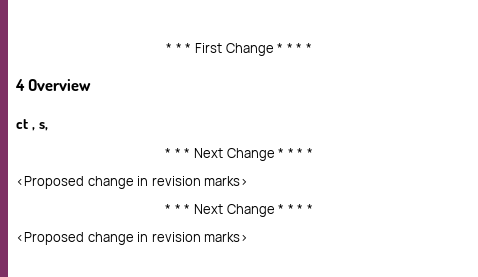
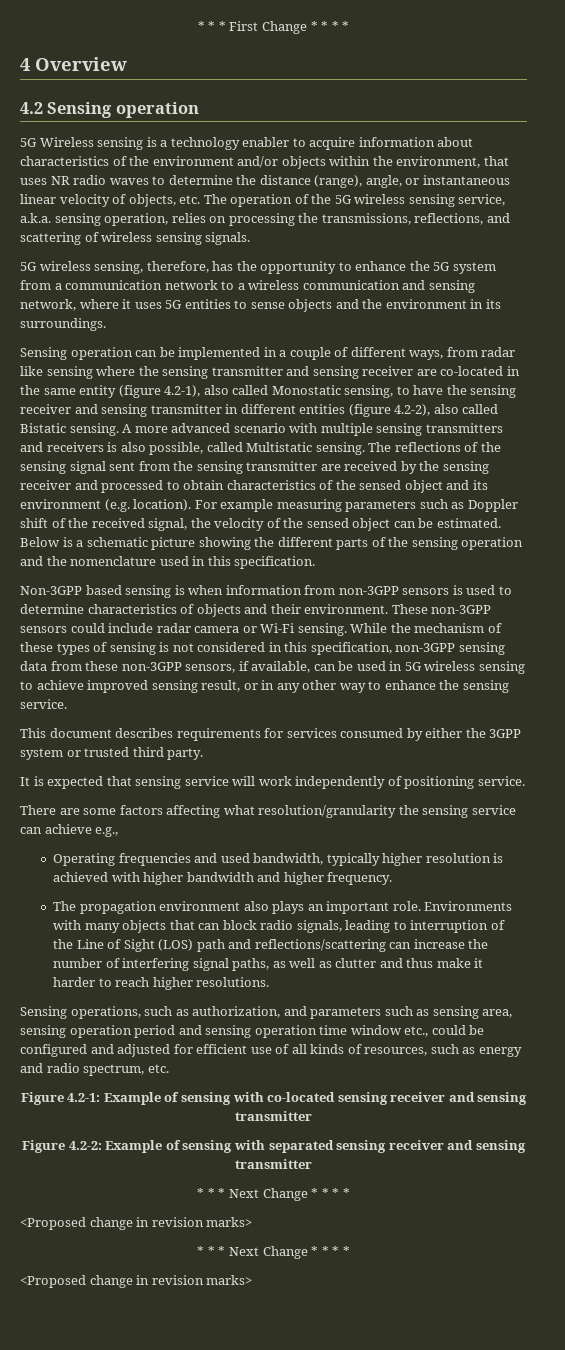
[16,119,49,131] ct , s, -> [20,102,199,118] [20,137,474,150] [20,156,509,169] [20,175,510,188] [20,194,506,207] [20,213,510,226] [20,232,251,245] [20,261,496,274] [20,280,475,293] [20,299,501,312] [20,318,106,331] [20,347,516,360] [20,366,520,379] [20,385,517,398] [20,404,499,417] [20,423,503,436] [20,442,501,455] [20,461,489,474] [20,480,488,493] [20,499,518,512] [20,518,501,531] [20,537,524,550] [20,556,316,569] [20,585,512,598] [20,604,492,617] [20,623,502,636] [20,642,505,655] [20,661,525,674] [20,680,509,693] [20,699,67,709] [20,728,522,741] [20,747,204,760] [20,776,525,789] [20,805,516,818] [20,824,119,837] [53,853,504,866] [53,872,393,885] [53,901,513,914] [53,920,505,933] [53,939,489,952] [53,958,484,971] [53,977,270,990] [20,1006,513,1019] [20,1025,485,1038] [20,1044,522,1057] [20,1063,169,1076] [20,1092,528,1105] [235,1111,312,1121] [22,1140,526,1153] [235,1159,312,1169] 4.2 Sensing operation // 5G Wireless sensing is a technology enabler to acquire information about characteristics of the environment and/or objects within the environment, that uses NR radio waves to determine the distance (range), angle, or instantaneous linear velocity of objects, etc. The operation of the 5G wireless sensing service, a.k.a. sensing operation, relies on processing the transmissions, reflections, and scattering of wireless sensing signals. // 5G wireless sensing, therefore, has the opportunity to enhance the 5G system from a communication network to a wireless communication and sensing network, where it uses 5G entities to sense objects and the environment in its surroundings. // Sensing operation can be implemented in a couple of different ways, from radar like sensing where the sensing transmitter and sensing receiver are co-located in the same entity (figure 4.2-1), also called Monostatic sensing, to have the sensing receiver and sensing transmitter in different entities (figure 4.2-2), also called Bistatic sensing. A more advanced scenario with multiple sensing transmitters and receivers is also possible, called Multistatic sensing. The reflections of the sensing signal sent from the sensing transmitter are received by the sensing receiver and processed to obtain characteristics of the sensed object and its environment (e.g. location). For example measuring parameters such as Doppler shift of the received signal, the velocity of the sensed object can be estimated. Below is a schematic picture showing the different parts of the sensing operation and the nomenclature used in this specification. // Non-3GPP based sensing is when information from non-3GPP sensors is used to determine characteristics of objects and their environment. These non-3GPP sensors could include radar camera or Wi-Fi sensing. While the mechanism of these types of sensing is not considered in this specification, non-3GPP sensing data from these non-3GPP sensors, if available, can be used in 5G wireless sensing to achieve improved sensing result, or in any other way to enhance the sensing service. // This document describes requirements for services consumed by either the 3GPP system or trusted third party. // It is expected that sensing service will work independently of positioning service. // There are some factors affecting what resolution/granularity the sensing service can achieve e.g., // Operating frequencies and used bandwidth, typically higher resolution is achieved with higher bandwidth and higher frequency. // The propagation environment also plays an important role. Environments with many objects that can block radio signals, leading to interruption of the Line of Sight (LOS) path and reflections/scattering can increase the number of interfering signal paths, as well as clutter and thus make it harder to reach higher resolutions. // Sensing operations, such as authorization, and parameters such as sensing area, sensing operation period and sensing operation time window etc., could be configured and adjusted for efficient use of all kinds of resources, such as energy and radio spectrum, etc. // Figure 4.2-1: Example of sensing with co-located sensing receiver and sensing transmitter // Figure 4.2-2: Example of sensing with separated sensing receiver and sensing transmitter

